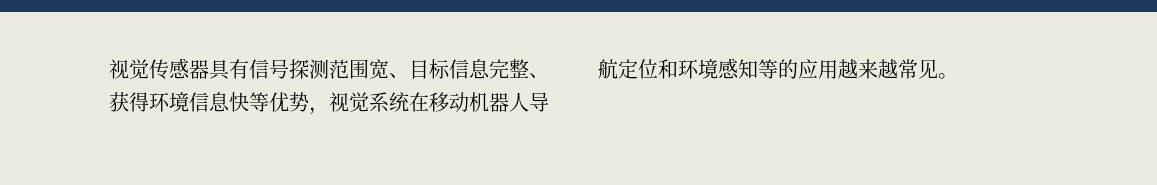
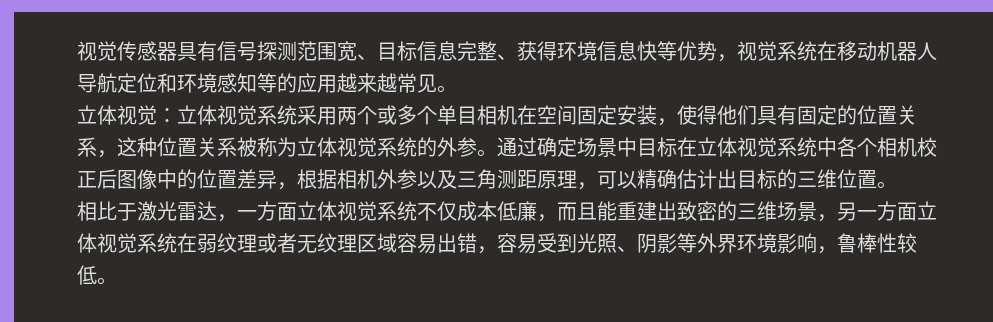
(958, 76) none -> [77,105,917,126] [77,137,937,158] [77,169,897,190] [77,201,937,222] [77,233,917,254] [77,265,117,285] // 立体视觉：立体视觉系统采用两个或多个单目相机在空间固定安装，使得他们具有固定的位置关系，这种位置关系被称为立体视觉系统的外参。通过确定场景中目标在立体视觉系统中各个相机校正后图像中的位置差异，根据相机外参以及三角测距原理，可以精确估计出目标的三维位置。 // 相比于激光雷达，一方面立体视觉系统不仅成本低廉，而且能重建出致密的三维场景，另一方面立体视觉系统在弱纹理或者无纹理区域容易出错，容易受到光照、阴影等外界环境影响，鲁棒性较低。

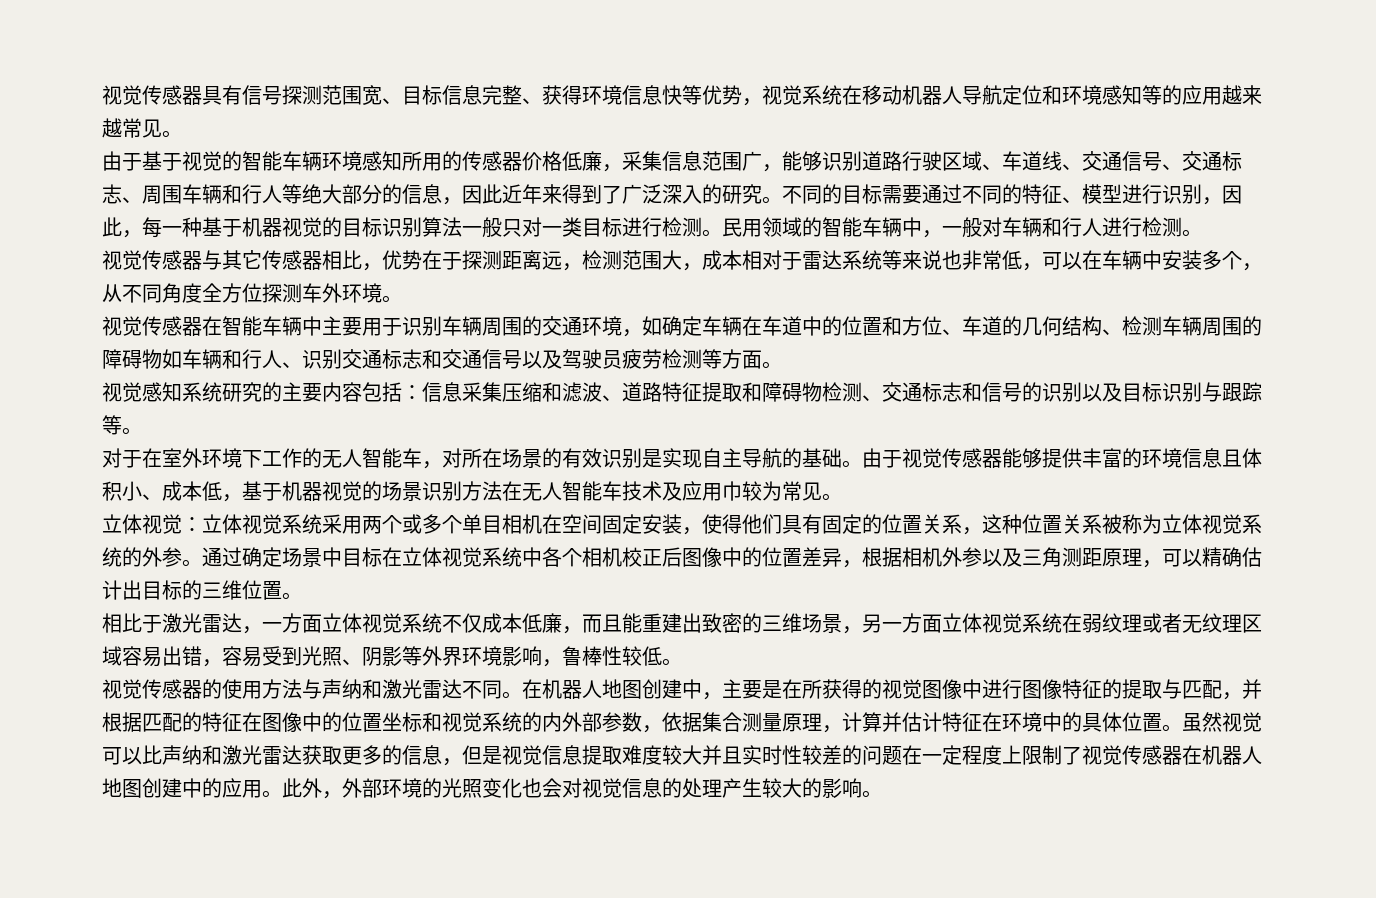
(457, 89) none -> [102,151,1242,172] [102,184,1242,205] [102,217,1202,238] [102,250,1262,271] [102,283,402,303] [102,316,1262,337] [102,349,782,369] [102,382,1262,402] [102,415,142,435] [102,448,1262,469] [102,481,842,502] // 由于基于视觉的智能车辆环境感知所用的传感器价格低廉，采集信息范围广，能够识别道路行驶区域、车道线、交通信号、交通标志、周围车辆和行人等绝大部分的信息，因此近年来得到了广泛深入的研究。不同的目标需要通过不同的特征、模型进行识别，因此，每一种基于机器视觉的目标识别算法一般只对一类目标进行检测。民用领域的智能车辆中，一般对车辆和行人进行检测。 // 视觉传感器与其它传感器相比，优势在于探测距离远，检测范围大，成本相对于雷达系统等来说也非常低，可以在车辆中安装多个，从不同角度全方位探测车外环境。 // 视觉传感器在智能车辆中主要用于识别车辆周围的交通环境，如确定车辆在车道中的位置和方位、车道的几何结构、检测车辆周围的障碍物如车辆和行人、识别交通标志和交通信号以及驾驶员疲劳检测等方面。 // 视觉感知系统研究的主要内容包括：信息采集压缩和滤波、道路特征提取和障碍物检测、交通标志和信号的识别以及目标识别与跟踪等。 // 对于在室外环境下工作的无人智能车，对所在场景的有效识别是实现自主导航的基础。由于视觉传感器能够提供丰富的环境信息且体积小、成本低，基于机器视觉的场景识别方法在无人智能车技术及应用巾较为常见。
(117, 281) none -> [102,679,1262,700] [102,712,1262,733] [102,745,1262,766] [102,778,882,799] // 视觉传感器的使用方法与声纳和激光雷达不同。在机器人地图创建中，主要是在所获得的视觉图像中进行图像特征的提取与匹配，并根据匹配的特征在图像中的位置坐标和视觉系统的内外部参数，依据集合测量原理，计算并估计特征在环境中的具体位置。虽然视觉可以比声纳和激光雷达获取更多的信息，但是视觉信息提取难度较大并且实时性较差的问题在一定程度上限制了视觉传感器在机器人地图创建中的应用。此外，外部环境的光照变化也会对视觉信息的处理产生较大的影响。

